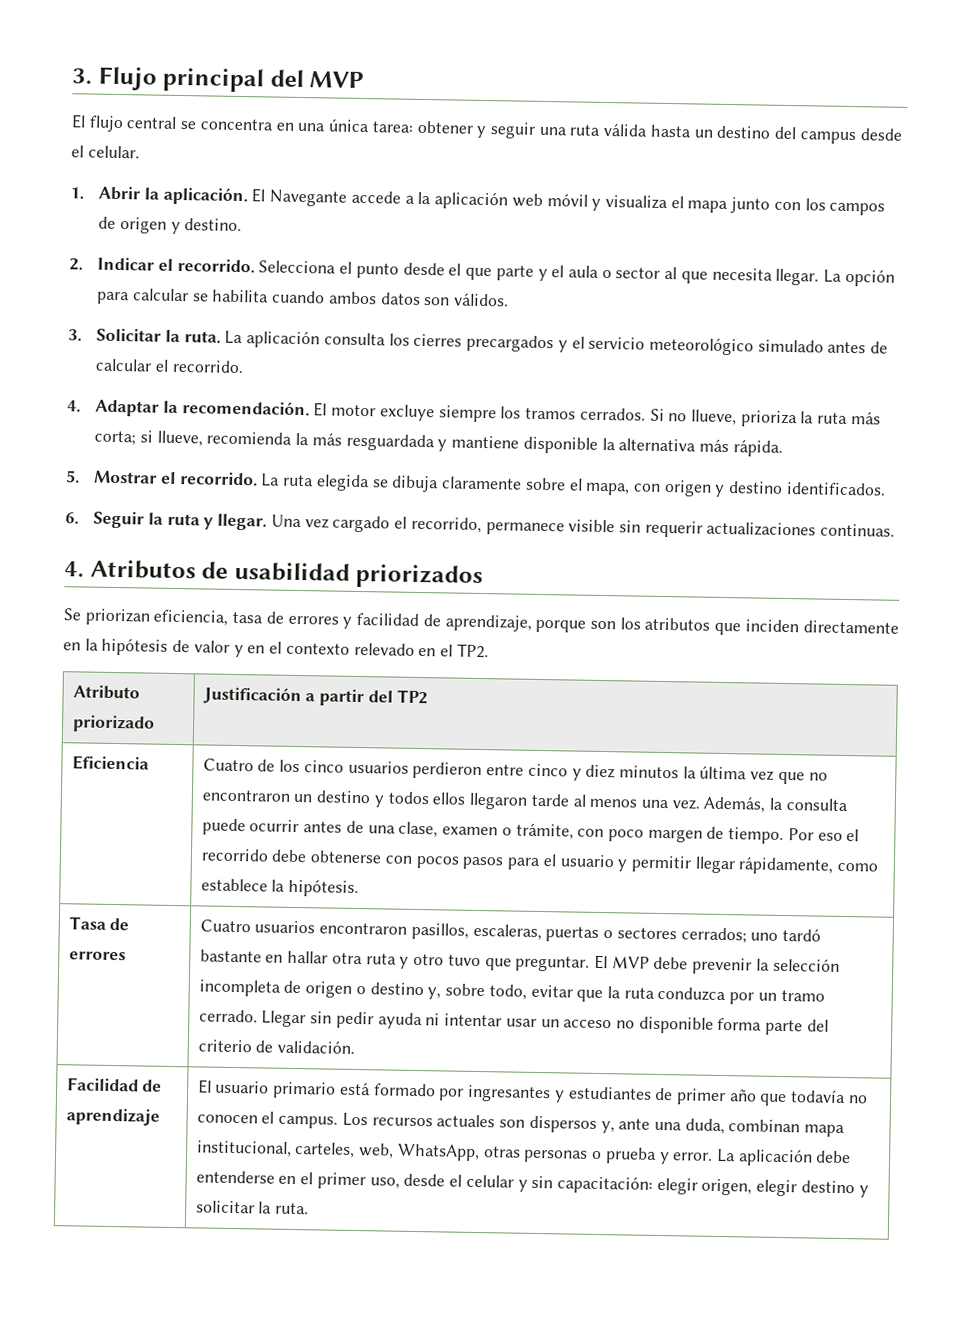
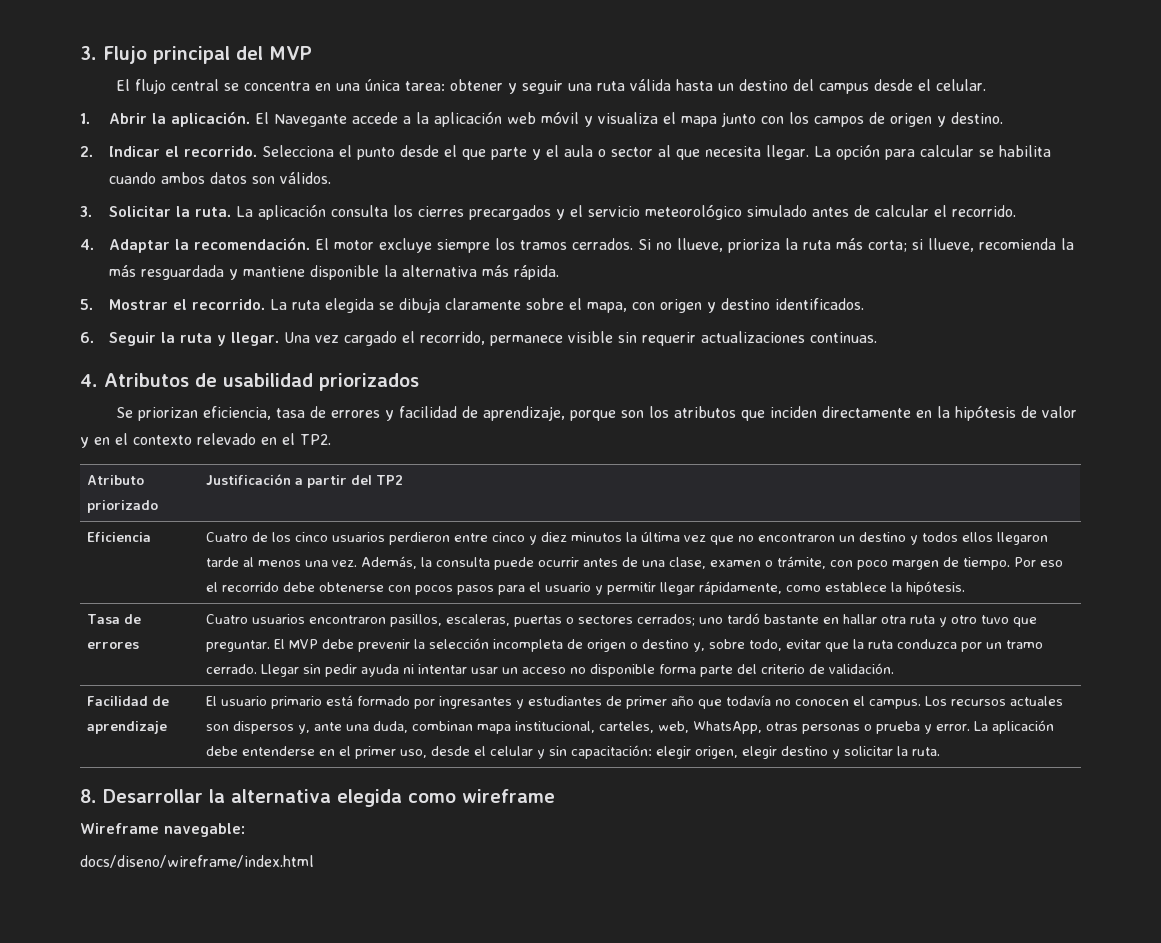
(310, 1208) none -> [80,789,555,807] [80,823,245,837] [80,855,314,868] // 8. Desarrollar la alternativa elegida como wireframe // Wireframe navegable: // docs/diseno/wireframe/index.html

